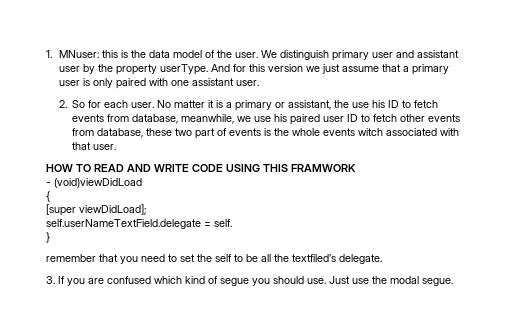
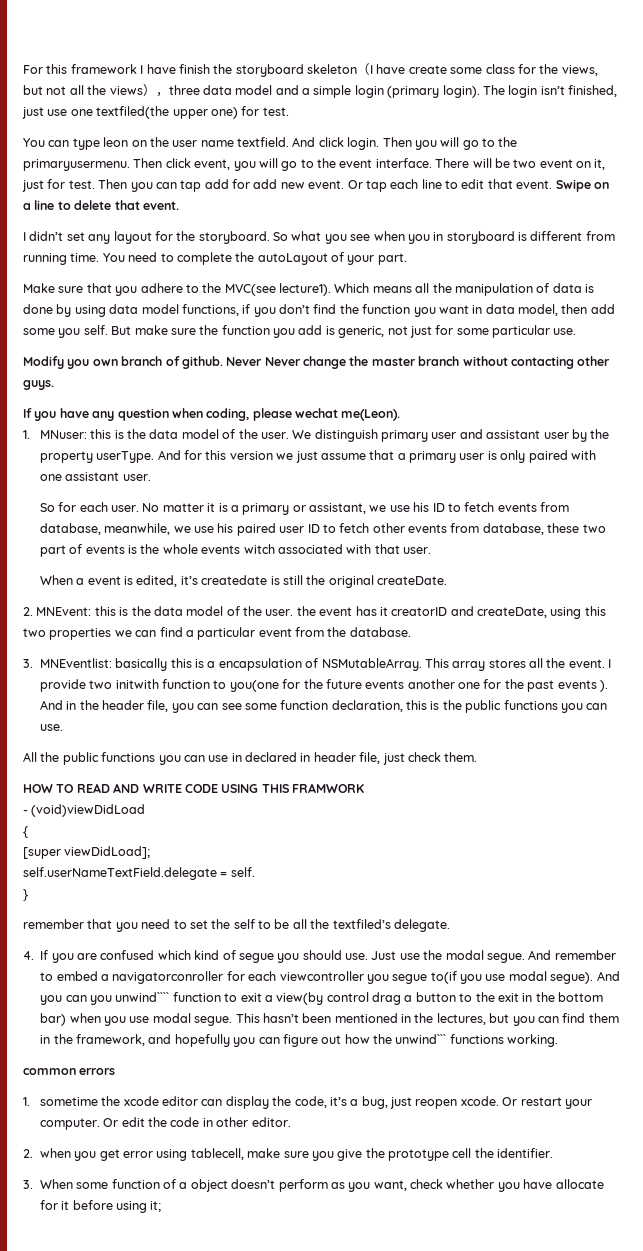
(46, 54) none -> [23,63,598,77] [23,84,617,98] [22,106,289,119] [23,137,518,150] [23,158,606,171] [22,179,609,192] [23,200,179,210] [23,231,615,244] [23,252,407,265] [23,283,594,296] [23,304,615,317] [23,325,577,338] [23,356,611,369] [23,380,54,390] [23,408,401,421] For this framework I have finish the storyboard skeleton（I have create some class for the views, but not all the views），three data model and a simple login (primary login). The login isn’t finished, just use one textfiled(the upper one) for test. // You can type leon on the user name textfield. And click login. Then you will go to the primaryusermenu. Then click event, you will go to the event interface. There will be two event on it, just for test. Then you can tap add for add new event. Or tap each line to edit that event. Swipe on a line to delete that event. // I didn’t set any layout for the storyboard. So what you see when you in storyboard is different from running time. You need to complete the autoLayout of your part. // Make sure that you adhere to the MVC(see lecture1). Which means all the manipulation of data is done by using data model functions, if you don’t find the function you want in data model, then add some you self. But make sure the function you add is generic, not just for some particular use. // Modify you own branch of github. Never Never change the master branch without contacting other guys. // If you have any question when coding, please wechat me(Leon). //
[58,100,67,108] 2. -> (151, 477) none
[334,100,350,108] the -> [369,505,387,512] we
(117, 147) none -> [39,575,448,588] [23,606,606,619] [23,627,411,640] [23,658,612,671] [39,679,608,692] [39,700,608,713] [39,724,63,731] [23,752,478,765] // When a event is edited, it’s createdate is still the original createDate. // 2. MNEvent: this is the data model of the user. the event has it creatorID and createDate, using this two properties we can find a particular event from the database. // 3. MNEventlist: basically this is a encapsulation of NSMutableArray. This array stores all the event. I provide two initwith function to you(one for the future events another one for the past events ). And in the header file, you can see some function declaration, this is the public functions you can use. // All the public functions you can use in declared in header file, just check them.
[46,276,55,284] 3. -> [23,951,34,960] 4.
(453, 282) none -> [528,950,616,960] [40,971,620,984] [40,992,603,1005] [40,1013,619,1026] [40,1034,559,1047] [23,1068,116,1075] [23,1096,592,1109] [39,1117,291,1130] [23,1148,554,1161] [23,1179,604,1192] [39,1200,162,1213] And remember to embed a navigatorconroller for each viewcontroller you segue to(if you use modal segue). And you can you unwind```` function to exit a view(by control drag a button to the exit in the bottom bar) when you use modal segue. This hasn’t been mentioned in the lectures, but you can find them in the framework, and hopefully you can figure out how the unwind``` functions working. // common errors // 1. sometime the xcode editor can display the code, it’s a bug, just reopen xcode. Or restart your computer. Or edit the code in other editor. // 2. when you get error using tablecell, make sure you give the prototype cell the identifier. // 3. When some function of a object doesn’t perform as you want, check whether you have allocate for it before using it;

